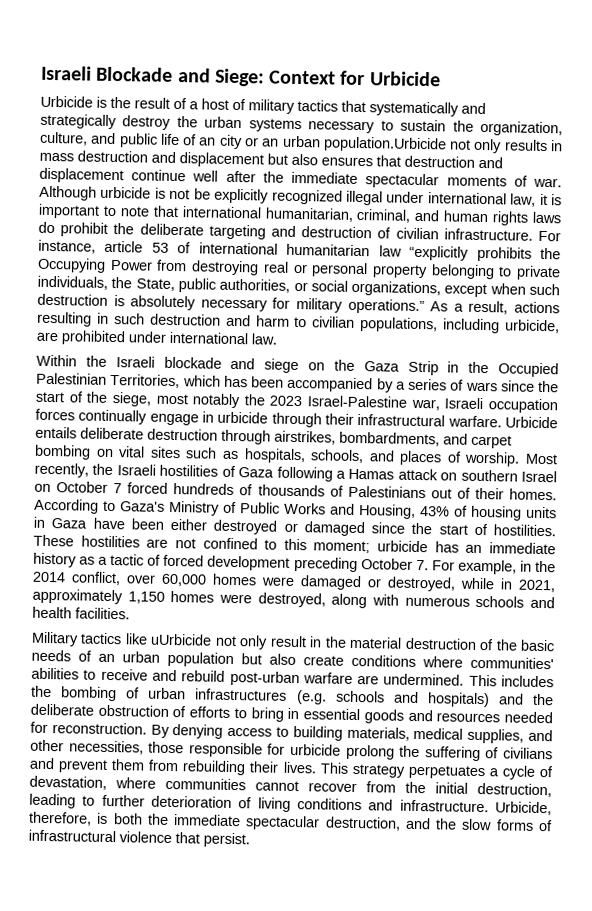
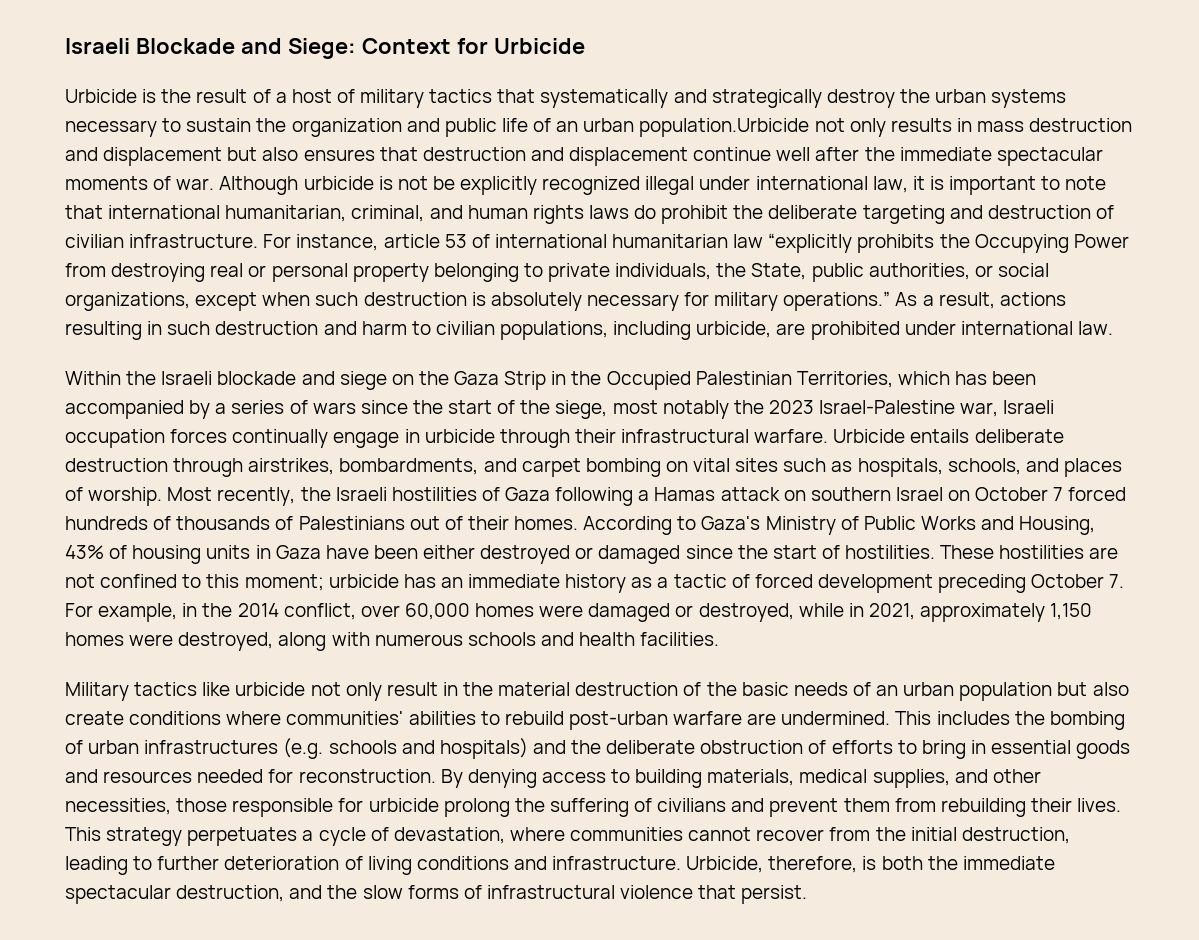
[480,120,564,137] [40,131,88,146] organization, culture, -> [291,118,402,137] organization
[218,134,280,150] city or an -> (579, 126) none
[150,633,213,646] uUrbicide -> [235,682,306,696] urbicide
[100,668,177,682] receive and -> (500, 718) none

